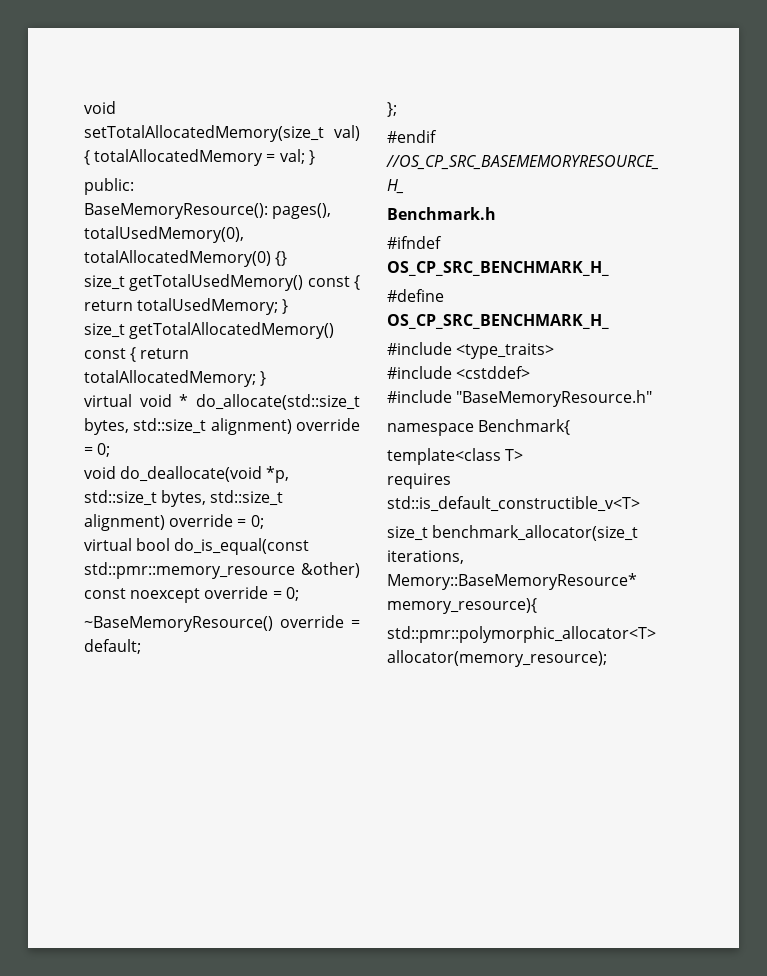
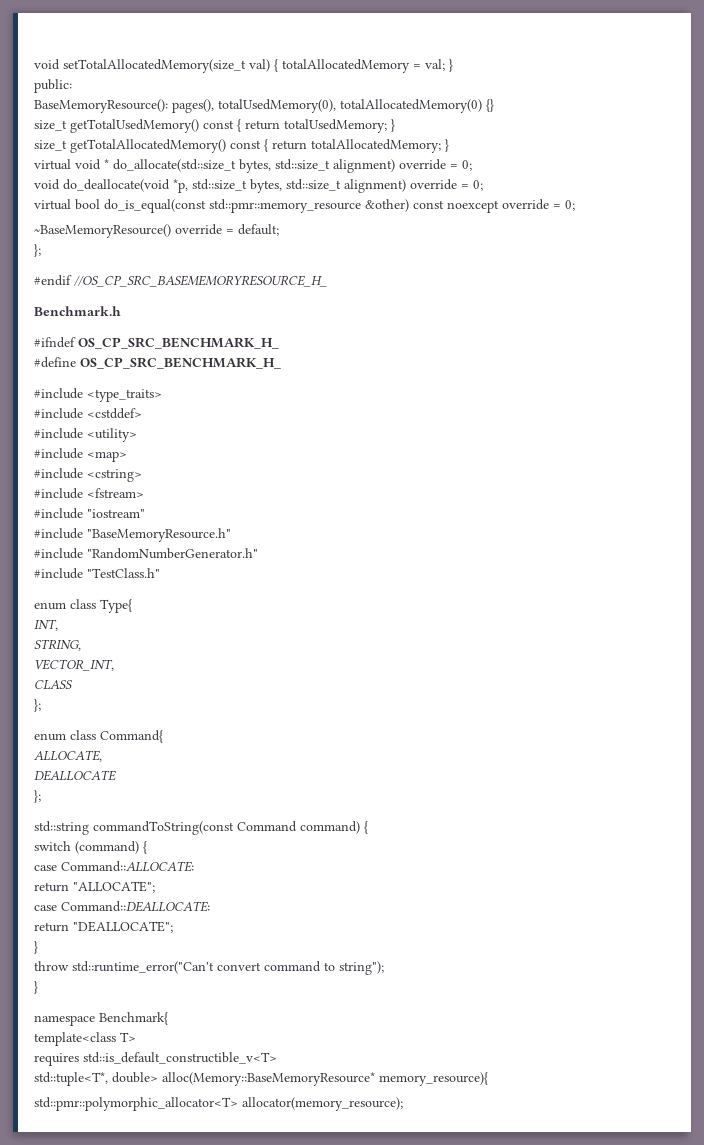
[456,390,653,407] "BaseMemoryResource.h" -> [87,428,137,442] [34,448,127,462] [34,468,142,482] [34,488,144,499] [34,508,145,519] [34,528,231,542] [34,548,258,559] [34,568,160,579] [34,599,132,613] [34,619,58,631] [34,639,81,651] [34,659,114,671] [34,680,72,690] [34,699,41,712] [34,730,163,743] [34,750,102,762] [34,770,116,781] [34,790,41,803] [34,821,368,835] [34,841,147,854] [34,861,194,872] [34,881,155,893] [34,901,210,912] [34,921,173,933] [34,941,38,954] [34,961,384,975] [34,981,38,994] <utility> // #include <map> // #include <cstring> // #include <fstream> // #include "iostream" // #include "BaseMemoryResource.h" // #include "RandomNumberGenerator.h" // #include "TestClass.h" // enum class Type{ // INT, // STRING, // VECTOR_INT, // CLASS // }; // enum class Command{ // ALLOCATE, // DEALLOCATE // }; // std::string commandToString(const Command command) { // switch (command) { // case Command::ALLOCATE: // return "ALLOCATE"; // case Command::DEALLOCATE: // return "DEALLOCATE"; // } // throw std::runtime_error("Can't convert command to string"); // }
[387,525,639,541] [387,550,464,564] [387,573,637,590] size_t benchmark_allocator(size_t iterations, Memory::BaseMemoryResource* -> [34,1072,375,1086] std::tuple<T*, double> alloc(Memory::BaseMemoryResource*

